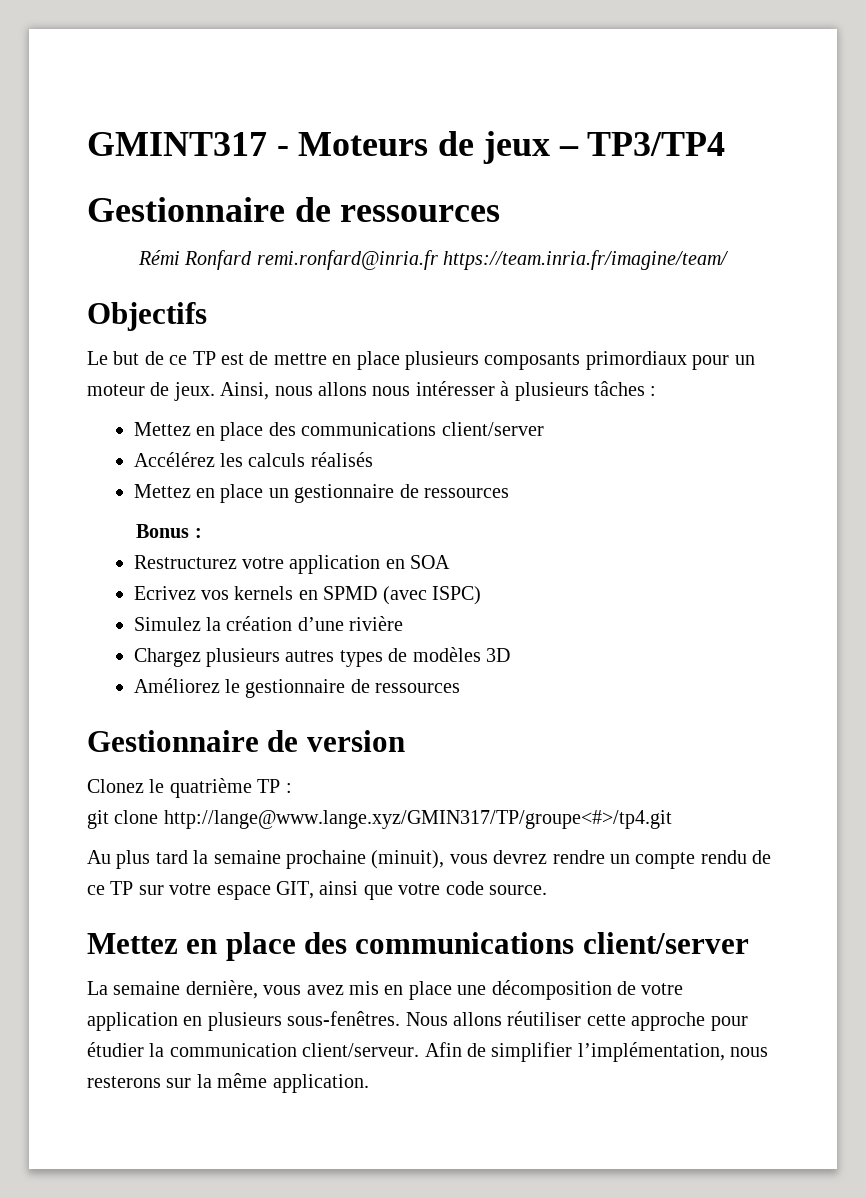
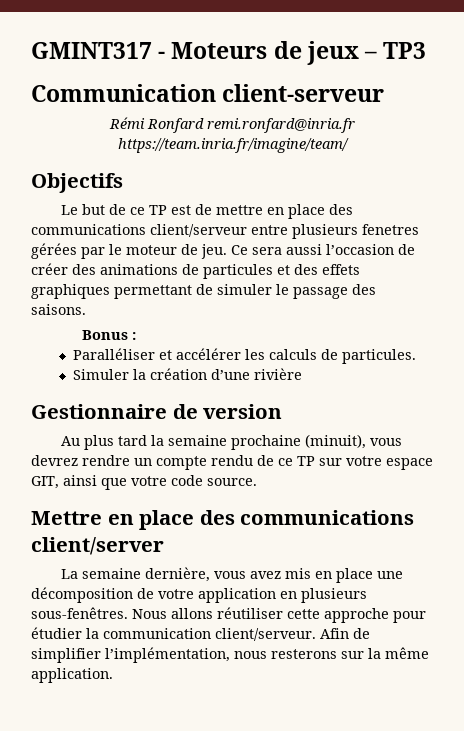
[587,132,726,156] [87,197,501,222] TP3/TP4 // Gestionnaire de ressources -> [383,42,427,59] [31,84,385,102] TP3 // Communication client-serveur
[405,351,755,370] [87,381,657,401] [133,422,544,441] [133,452,373,467] [133,484,510,503] [136,524,202,538] [133,555,451,574] [133,586,482,605] [133,616,404,631] [133,647,511,667] [133,678,461,698] [87,730,405,752] [87,778,292,798] [87,810,672,829] plusieurs composants primordiaux pour un moteur de jeux. Ainsi, nous allons nous intéresser à plusieurs tâches : // Mettez en place des communications client/server // Accélérez les calculs réalisés // Mettez en place un gestionnaire de ressources // Bonus : // Restructurez votre application en SOA // Ecrivez vos kernels en SPMD (avec ISPC) // Simulez la création d’une rivière // Chargez plusieurs autres types de modèles 3D // Améliorez le gestionnaire de ressources // Gestionnaire de version // Clonez le quatrième TP : // git clone http://lange@www.lange.xyz/GMIN317/TP/groupe<#>/tp4.git -> [328,204,353,215] [31,224,419,239] [31,243,415,259] [31,263,360,279] [31,284,376,299] [31,304,86,315] [82,330,137,340] [72,348,416,364] [72,368,302,380] [31,404,283,419] des communications client/serveur entre plusieurs fenetres gérées par le moteur de jeu. Ce sera aussi l’occasion de créer des animations de particules et des effets graphiques permettant de simuler le passage des saisons. // Bonus : // Paralléliser et accélérer les calculs de particules. // Simuler la création d’une rivière // Gestionnaire de version
[87,933,178,954] Mettez -> [31,511,102,525] Mettre

